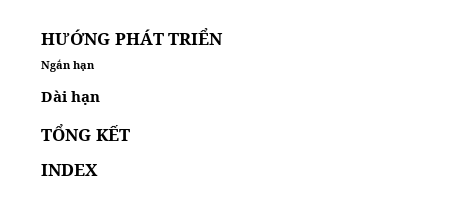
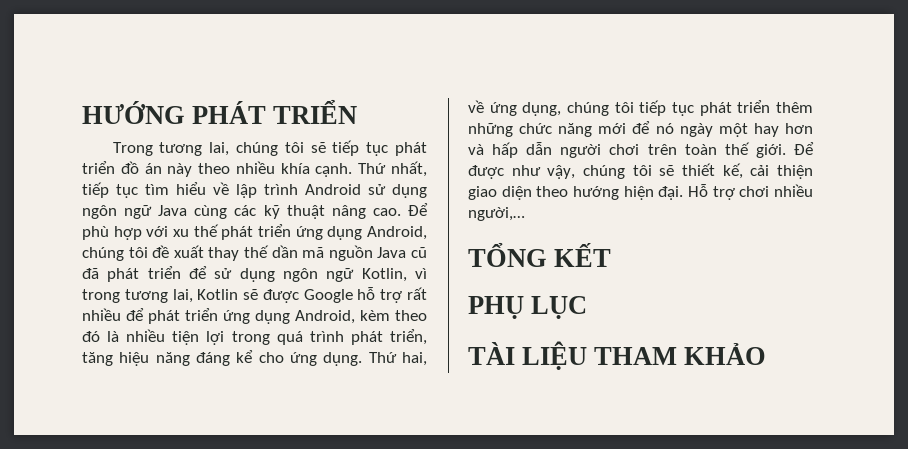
[41,59,95,72] [41,90,101,105] [41,124,130,141] [41,164,98,176] Ngắn hạn // Dài hạn // TỔNG KẾT // INDEX -> [112,140,427,156] [82,161,427,177] [82,182,427,198] [82,203,428,219] [82,224,427,240] [82,245,427,261] [82,266,427,282] [82,287,427,303] [82,308,427,324] [82,329,427,345] [82,350,427,366] [468,100,813,116] [468,121,813,137] [468,142,814,158] [468,163,813,179] [468,184,813,200] [468,207,525,221] [468,242,612,267] [468,296,588,319] [468,341,767,370] Trong tương lai, chúng tôi sẽ tiếp tục phát triển đồ án này theo nhiều khía cạnh. Thứ nhất, tiếp tục tìm hiểu về lập trình Android sử dụng ngôn ngữ Java cùng các kỹ thuật nâng cao. Để phù hợp với xu thế phát triển ứng dụng Android, chúng tôi đề xuất thay thế dần mã nguồn Java cũ đã phát triển để sử dụng ngôn ngữ Kotlin, vì trong tương lai, Kotlin sẽ được Google hỗ trợ rất nhiều để phát triển ứng dụng Android, kèm theo đó là nhiều tiện lợi trong quá trình phát triển, tăng hiệu năng đáng kể cho ứng dụng. Thứ hai, về ứng dụng, chúng tôi tiếp tục phát triển thêm những chức năng mới để nó ngày một hay hơn và hấp dẫn người chơi trên toàn thế giới. Để được như vậy, chúng tôi sẽ thiết kế, cải thiện giao diện theo hướng hiện đại. Hỗ trợ chơi nhiều người,… // TỔNG KẾT // PHỤ LỤC // TÀI LIỆU THAM KHẢO

